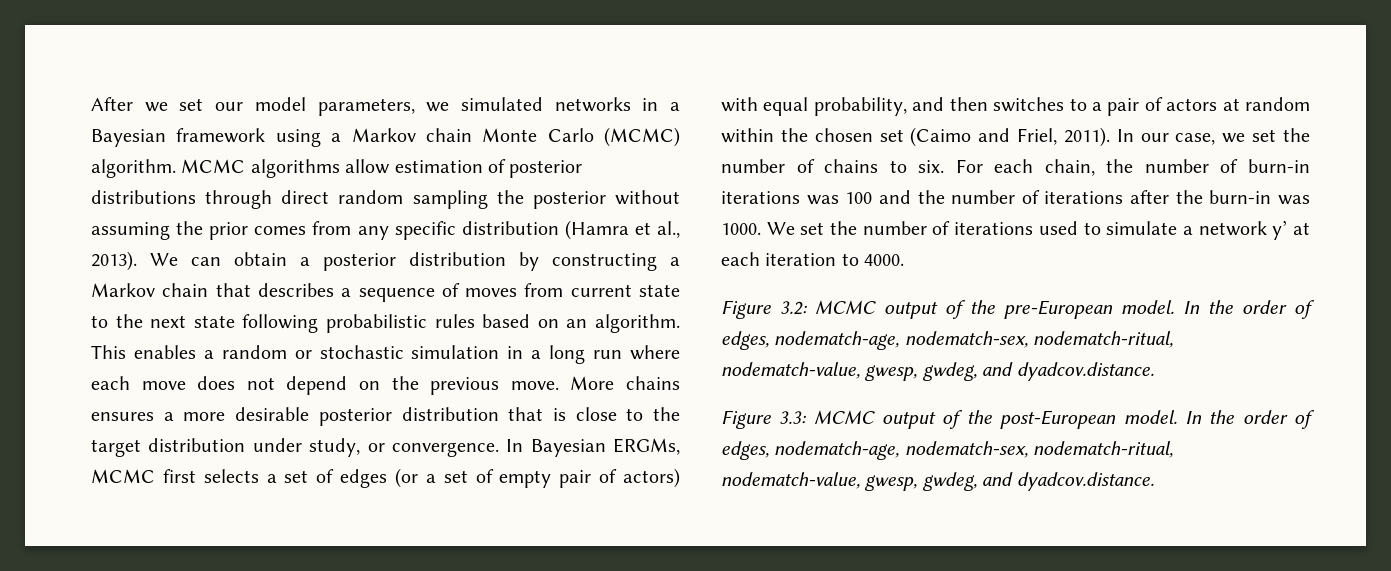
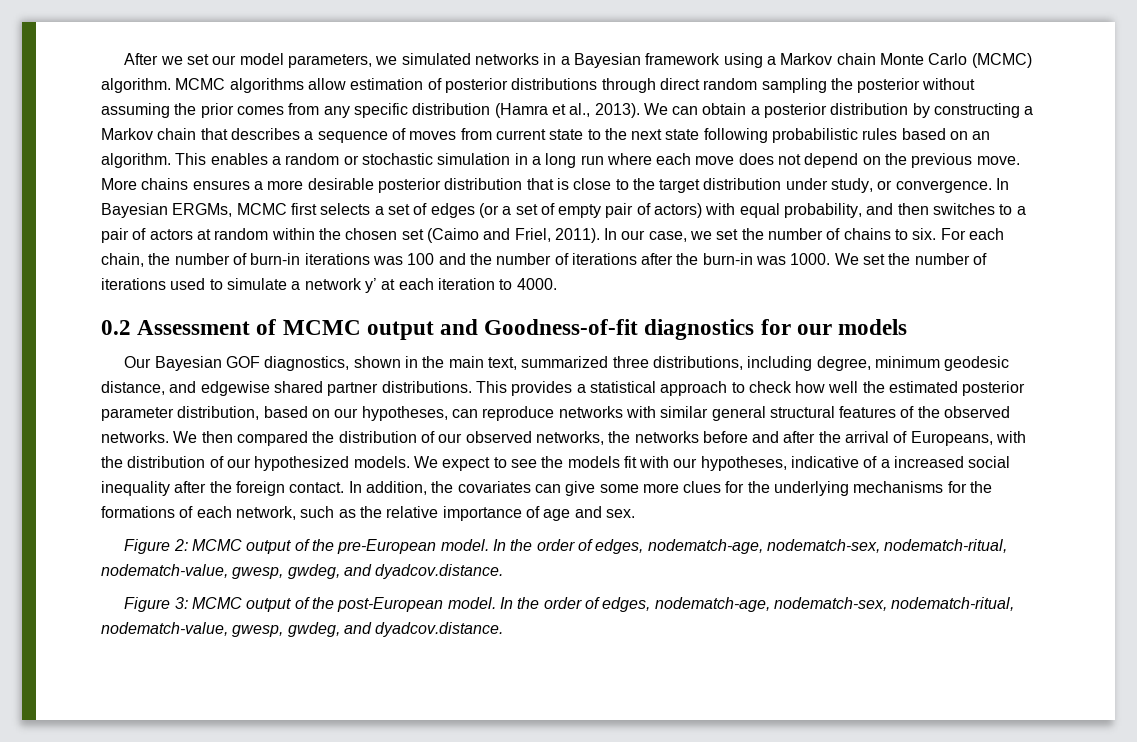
[721,300,807,319] // Figure 3.2: -> [101,319,908,340] [124,356,1010,371] [101,381,1026,396] [101,406,1011,421] [101,431,1027,446] [101,456,1011,471] [101,481,993,496] [101,506,635,521] [124,539,188,554] // 0.2 Assessment of MCMC output and Goodness-of-fit diagnostics for our models // Our Bayesian GOF diagnostics, shown in the main text, summarized three distributions, including degree, minimum geodesic distance, and edgewise shared partner distributions. This provides a statistical approach to check how well the estimated posterior parameter distribution, based on our hypotheses, can reproduce networks with similar general structural features of the observed networks. We then compared the distribution of our observed networks, the networks before and after the arrival of Europeans, with the distribution of our hypothesized models. We expect to see the models fit with our hypotheses, indicative of a increased social inequality after the foreign contact. In addition, the covariates can give some more clues for the underlying mechanisms for the formations of each network, such as the relative importance of age and sex. // Figure 2:
[779,411,807,424] 3.3: -> [174,597,188,609] 3:

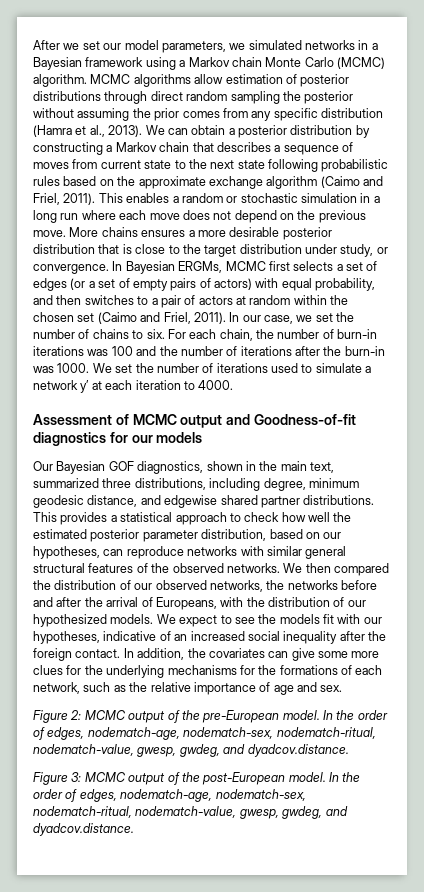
[972,131,991,140] [101,153,171,168] an algorithm. -> [117,176,383,189] [33,193,96,205] the approximate exchange algorithm (Caimo and Friel, 2011).
[605,203,634,218] pair -> [170,278,197,291] pairs
[101,320,131,335] 0.2 -> (234, 385) none
[880,459,890,468] a -> [174,634,188,641] an

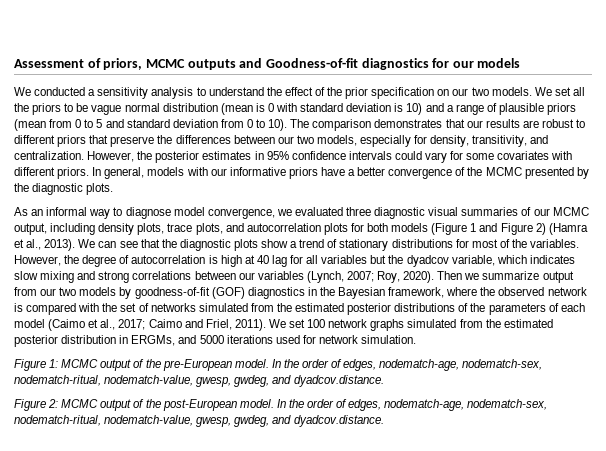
[33,40,378,53] [33,57,385,70] [33,74,350,87] [33,91,354,104] [33,108,383,121] [33,125,370,138] [33,142,353,155] [33,159,389,172] [33,176,383,189] [33,193,380,205] [33,210,366,223] [33,227,332,240] [33,244,388,257] [33,261,378,274] [33,278,376,291] [33,295,349,308] [33,312,355,324] [33,329,378,341] [33,346,385,356] [33,363,372,373] [33,380,234,393] [33,414,223,428] After we set our model parameters, we simulated networks in a Bayesian framework using a Markov chain Monte Carlo (MCMC) algorithm. MCMC algorithms allow estimation of posterior distributions through direct random sampling the posterior without assuming the prior comes from any specific distribution (Hamra et al., 2013). We can obtain a posterior distribution by constructing a Markov chain that describes a sequence of moves from current state to the next state following probabilistic rules based on the approximate exchange algorithm (Caimo and Friel, 2011). This enables a random or stochastic simulation in a long run where each move does not depend on the previous move. More chains ensures a more desirable posterior distribution that is close to the target distribution under study, or convergence. In Bayesian ERGMs, MCMC first selects a set of edges (or a set of empty pairs of actors) with equal probability, and then switches to a pair of actors at random within the chosen set (Caimo and Friel, 2011). In our case, we set the number of chains to six. For each chain, the number of burn-in iterations was 100 and the number of iterations after the burn-in was 1000. We set the number of iterations used to simulate a network y’ at each iteration to 4000. // Assessment of MCMC output -> [14,58,236,70] Assessment of priors, MCMC outputs
[33,461,334,474] [33,478,359,491] [33,495,375,508] [33,512,352,525] [33,529,342,542] [33,546,347,559] [33,563,389,576] [33,580,377,592] [33,597,366,610] [33,614,382,627] [33,631,386,644] [33,648,380,661] [33,665,383,678] [33,682,343,695] [33,710,82,723] Our Bayesian GOF diagnostics, shown in the main text, summarized three distributions, including degree, minimum geodesic distance, and edgewise shared partner distributions. This provides a statistical approach to check how well the estimated posterior parameter distribution, based on our hypotheses, can reproduce networks with similar general structural features of the observed networks. We then compared the distribution of our observed networks, the networks before and after the arrival of Europeans, with the distribution of our hypothesized models. We expect to see the models fit with our hypotheses, indicative of an increased social inequality after the foreign contact. In addition, the covariates can give some more clues for the underlying mechanisms for the formations of each network, such as the relative importance of age and sex. // Figure 2: -> [14,87,585,99] [14,103,577,115] [14,119,586,131] [14,135,549,147] [14,151,573,163] [14,167,589,179] [14,183,114,195] [14,207,589,219] [14,223,588,235] [14,239,580,251] [14,255,575,267] [14,271,574,283] [14,287,587,299] [14,303,585,315] [14,319,553,331] [14,335,417,347] [14,359,59,371] We conducted a sensitivity analysis to understand the effect of the prior specification on our two models. We set all the priors to be vague normal distribution (mean is 0 with standard deviation is 10) and a range of plausible priors (mean from 0 to 5 and standard deviation from 0 to 10). The comparison demonstrates that our results are robust to different priors that preserve the differences between our two models, especially for density, transitivity, and centralization. However, the posterior estimates in 95% confidence intervals could vary for some covariates with different priors. In general, models with our informative priors have a better convergence of the MCMC presented by the diagnostic plots. // As an informal way to diagnose model convergence, we evaluated three diagnostic visual summaries of our MCMC output, including density plots, trace plots, and autocorrelation plots for both models (Figure 1 and Figure 2) (Hamra et al., 2013). We can see that the diagnostic plots show a trend of stationary distributions for most of the variables. However, the degree of autocorrelation is high at 40 lag for all variables but the dyadcov variable, which indicates slow mixing and strong correlations between our variables (Lynch, 2007; Roy, 2020). Then we summarize output from our two models by goodness-of-fit (GOF) diagnostics in the Bayesian framework, where the observed network is compared with the set of networks simulated from the estimated posterior distributions of the parameters of each model (Caimo et al., 2017; Caimo and Friel, 2011). We set 100 network graphs simulated from the estimated posterior distribution in ERGMs, and 5000 iterations used for network simulation. // Figure 1:
[71,772,82,782] 3: -> [48,399,59,408] 2:

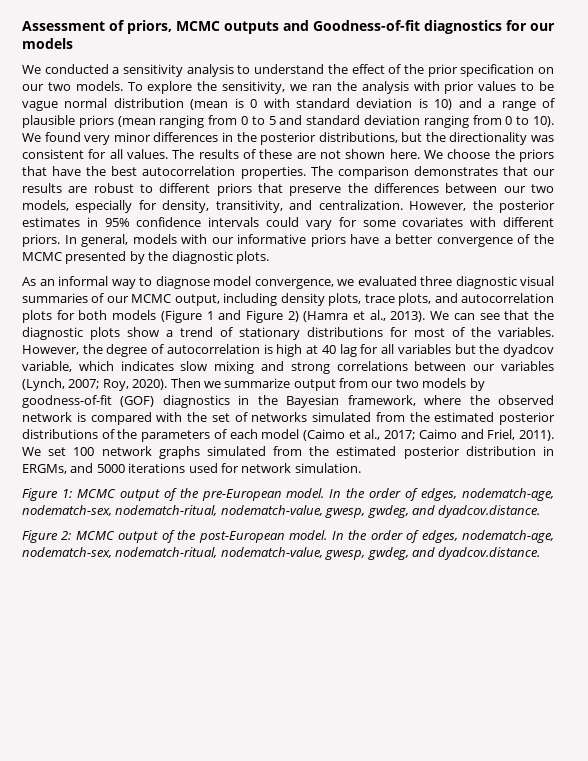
[534,87,585,96] [14,103,62,115] We set all the priors -> [127,81,517,94] To explore the sensitivity, we ran the analysis with prior values
(46, 125) none -> [159,115,205,128] ranging
(218, 123) none -> [423,115,469,128] ranging
(288, 125) none -> [22,132,554,145] [22,149,554,162] [22,166,306,179] We found very minor differences in the posterior distributions, but the directionality was consistent for all values. The results of these are not shown here. We choose the priors that have the best autocorrelation properties.

